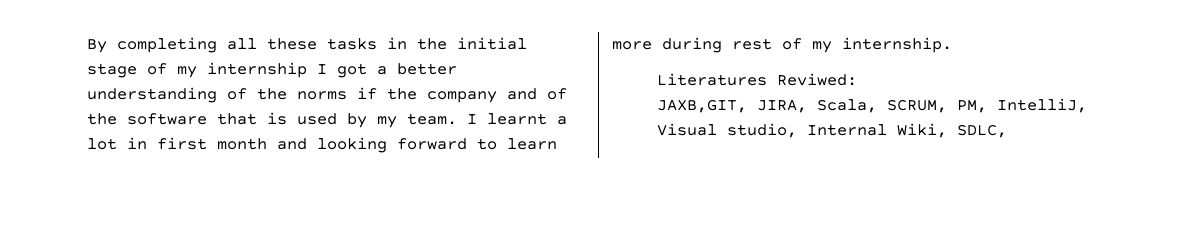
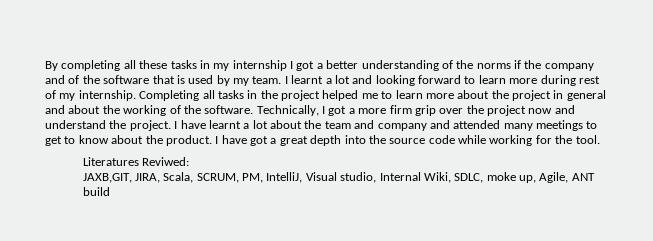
[417,37,527,50] [87,63,167,78] the initial stage of -> (210, 64) none
[127,137,267,150] in first month -> (350, 79) none
(952, 45) none -> [139,90,606,101] [45,105,575,116] [45,120,598,131] [45,135,600,146] Completing all tasks in the project helped me to learn more about the project in general and about the working of the software. Technically, I got a more firm grip over the project now and understand the project. I have learnt a lot about the team and company and attended many meetings to get to know about the product. I have got a great depth into the source code while working for the tool.
(1008, 131) none -> [486,172,595,183] [82,187,110,196] moke up, Agile, ANT build

